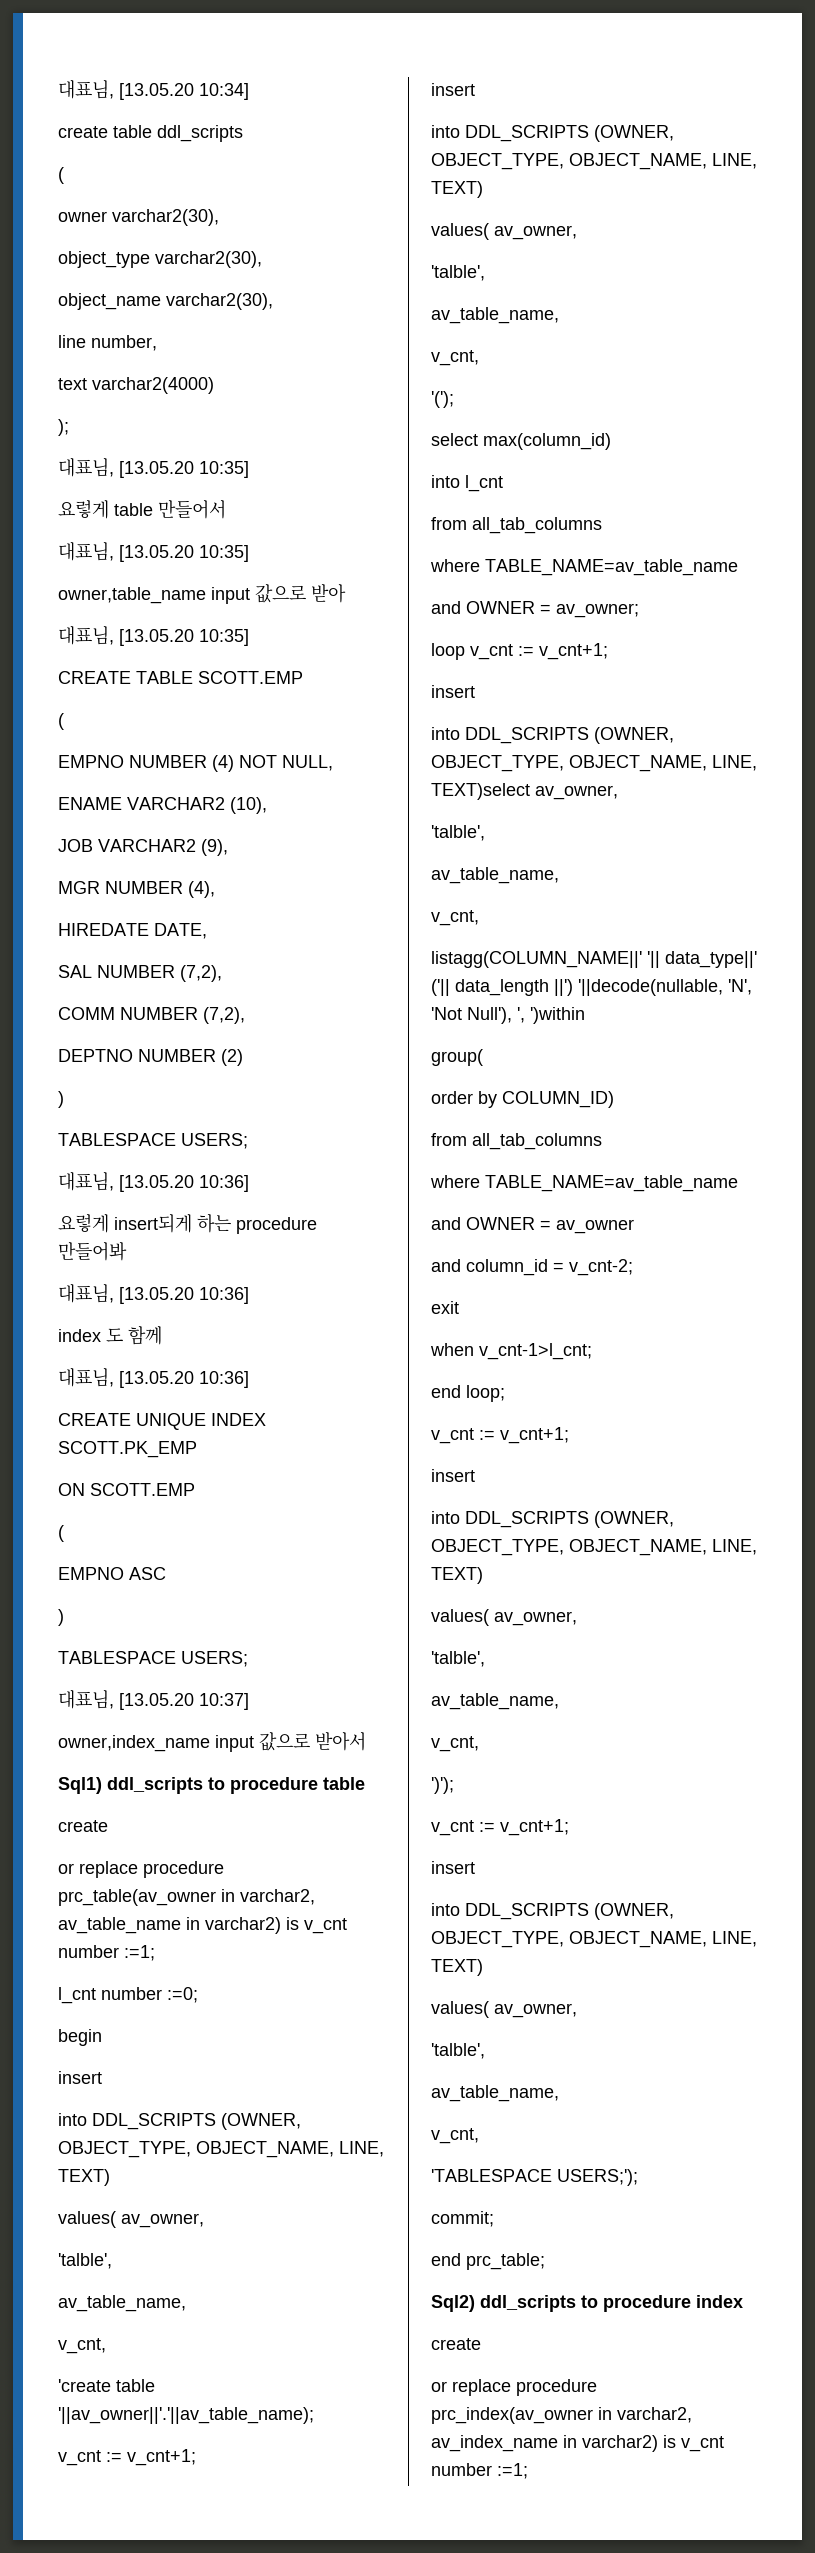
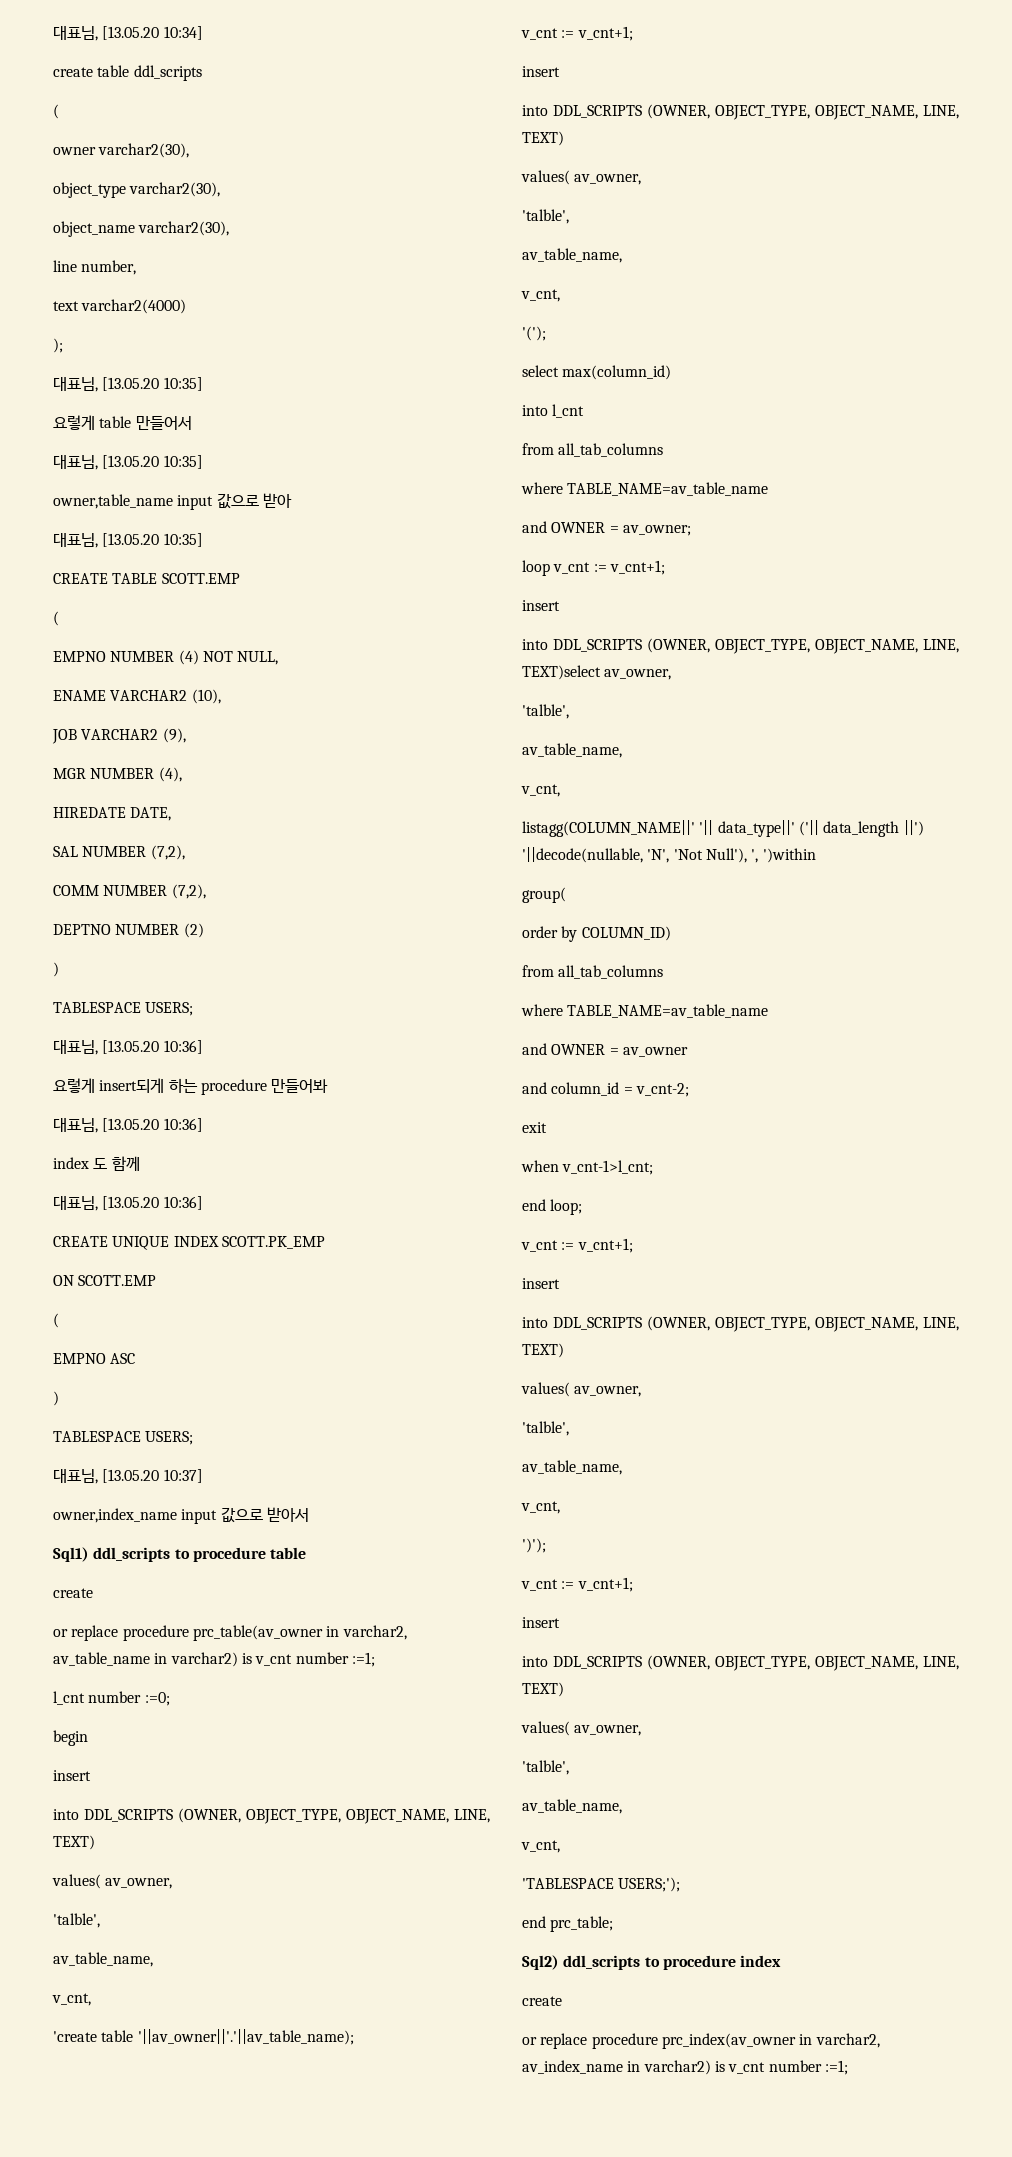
[431,2211,494,2227] // commit; -> (681, 1884) none

